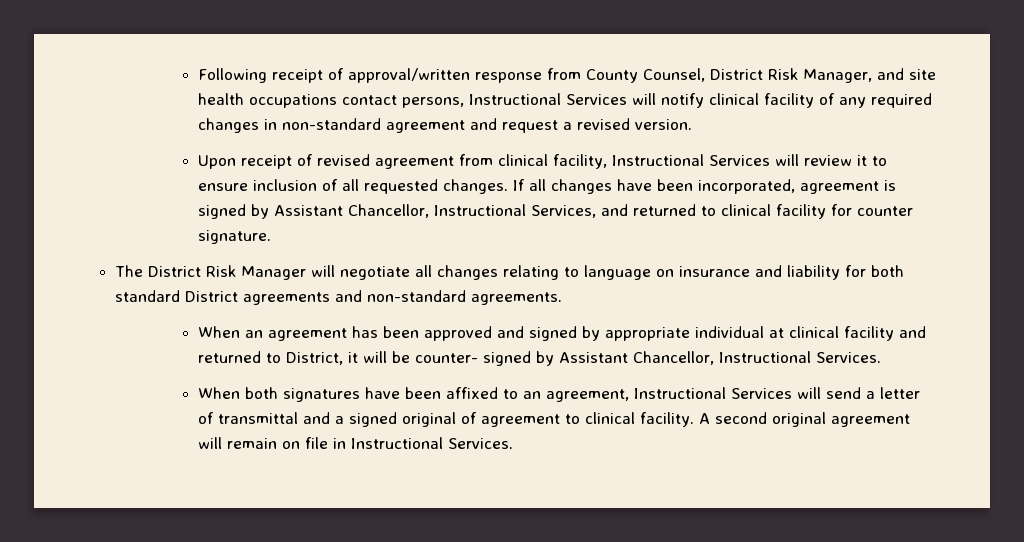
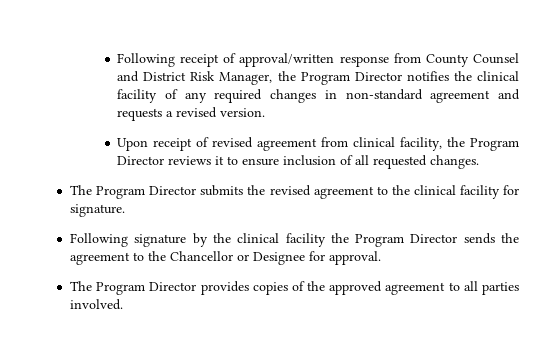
[643,68,706,82] Counsel, -> [472,53,519,64] [117,71,140,82] Counsel and
[877,68,937,80] [198,93,705,108] and site health occupations contact persons, Instructional Services will notify -> [277,71,472,85] the Program Director notifies the
[502,120,559,133] request -> [117,108,163,121] requests
[612,154,853,166] Instructional Services will review -> [447,137,520,151] [117,156,212,165] the Program Director reviews
[513,179,897,194] [198,204,717,219] If all changes have been incorporated, agreement is signed by Assistant Chancellor, Instructional Services, and returned to -> [70,185,410,199] // The Program Director submits the revised agreement to the
[857,206,914,216] counter -> (519, 190) none
[115,265,905,280] [115,290,563,305] [198,326,927,341] [198,351,882,366] [198,387,921,402] [198,412,911,427] [198,437,514,449] The District Risk Manager will negotiate all changes relating to language on insurance and liability for both standard District agreements and non-standard agreements. // When an agreement has been approved and signed by appropriate individual at clinical facility and returned to District, it will be counter- signed by Assistant Chancellor, Instructional Services. // When both signatures have been affixed to an agreement, Instructional Services will send a letter of transmittal and a signed original of agreement to clinical facility. A second original agreement will remain on file in Instructional Services. -> [70,233,520,247] [70,251,382,265] [70,281,520,295] [70,299,124,310] Following signature by the clinical facility the Program Director sends the agreement to the Chancellor or Designee for approval. // The Program Director provides copies of the approved agreement to all parties involved.

